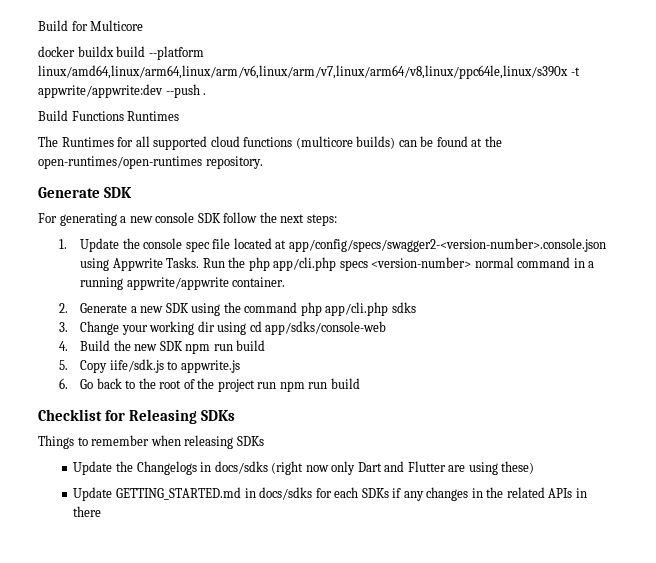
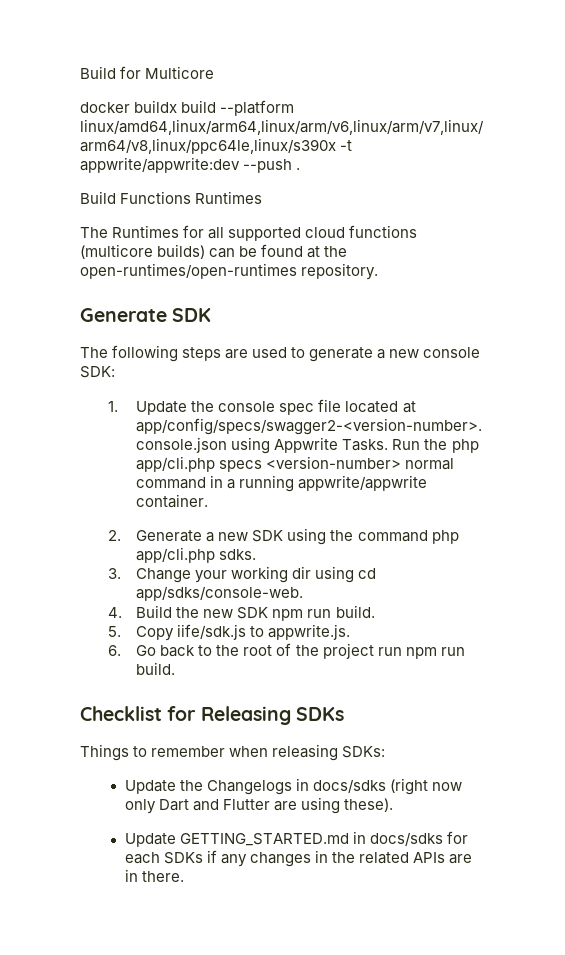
[38,212,337,226] For generating a new console SDK follow the next steps: -> [80,345,481,362] [80,366,115,378] The following steps are used to generate a new console SDK:
[391,302,416,313] sdks -> [219,549,257,560] sdks.
[265,321,387,335] app/sdks/console-web -> [136,586,304,601] app/sdks/console-web.
[236,340,266,351] build -> [335,605,375,618] build.
[180,360,240,373] appwrite.js -> [268,624,351,640] appwrite.js.
[330,378,360,389] build -> [136,662,176,675] build.
[236,436,264,446] SDKs -> [342,746,386,758] SDKs:
[501,461,535,474] these) -> [343,798,393,812] these).
[575,488,587,498] [73,506,102,517] in there -> [449,854,473,864] [124,869,184,882] are in there.

